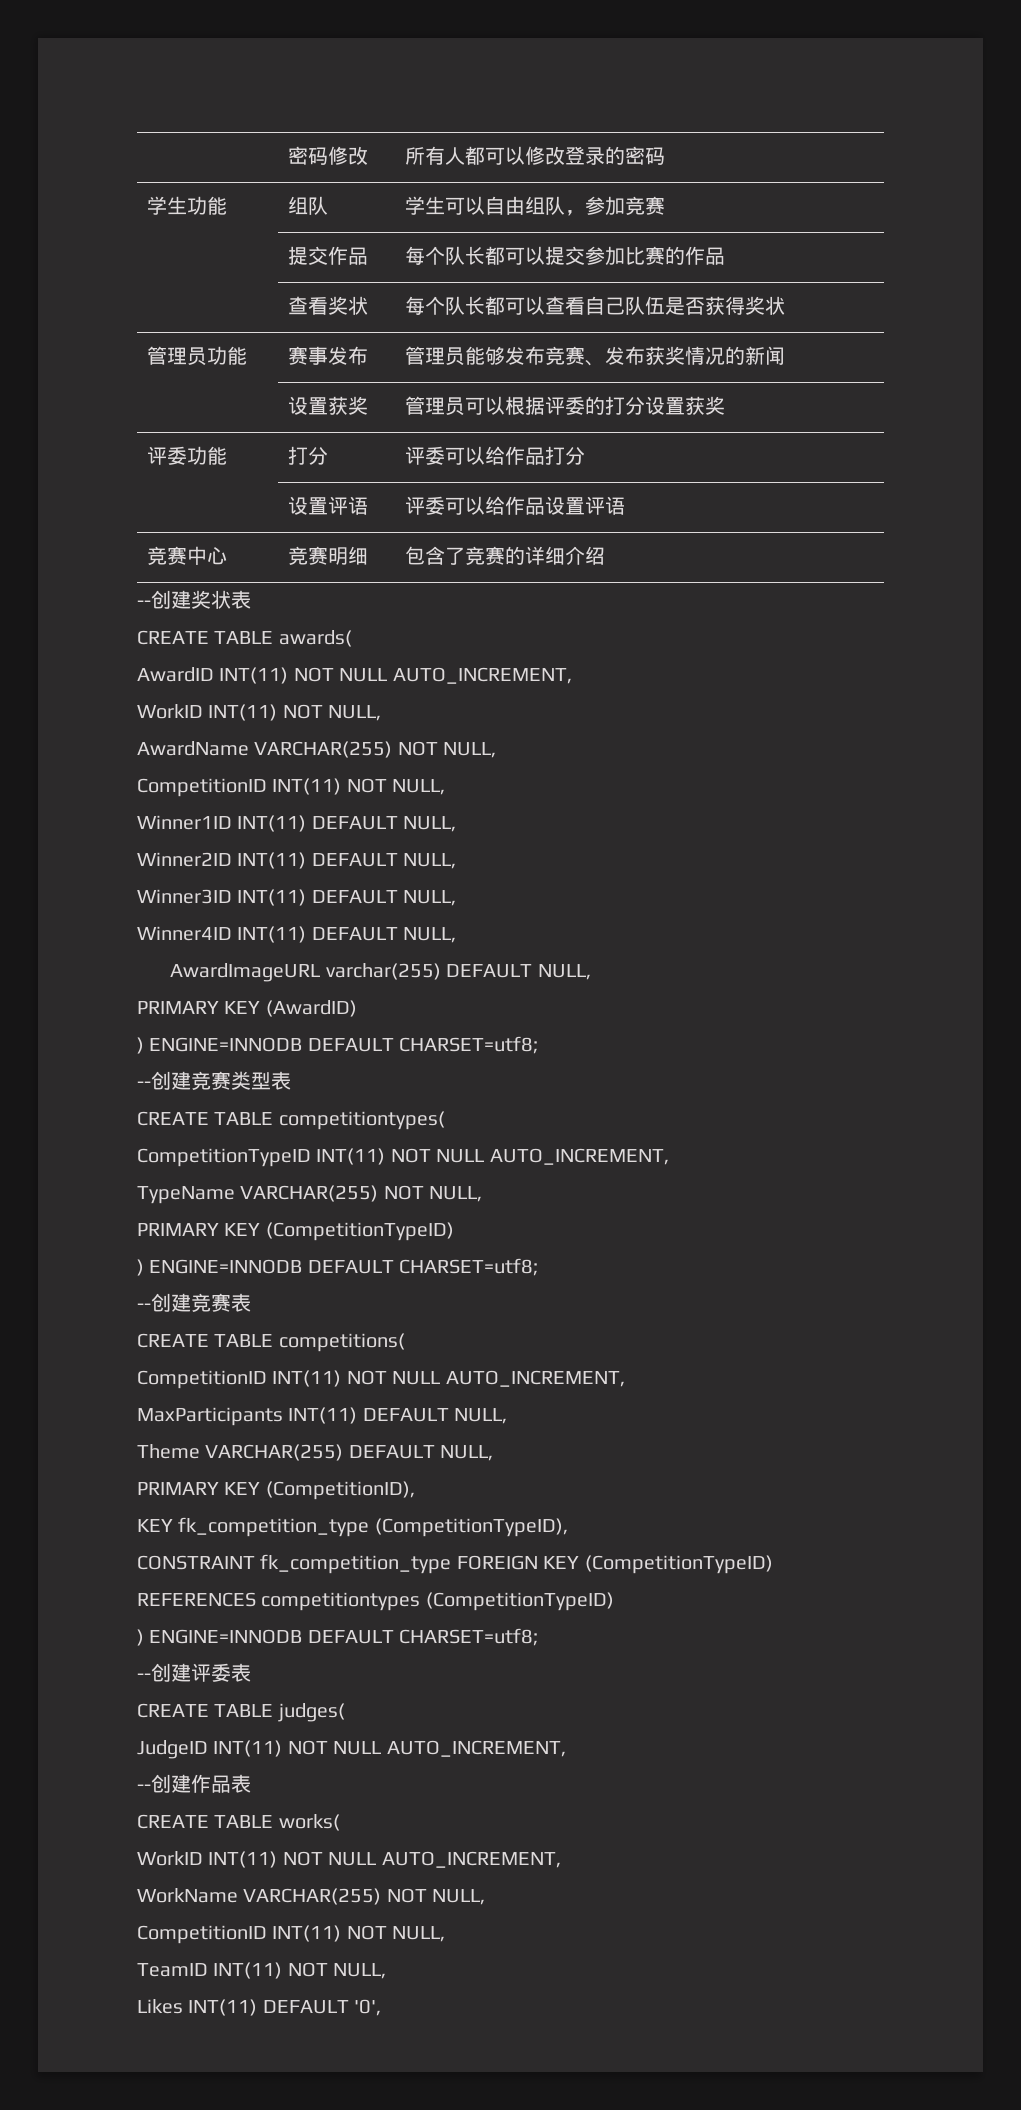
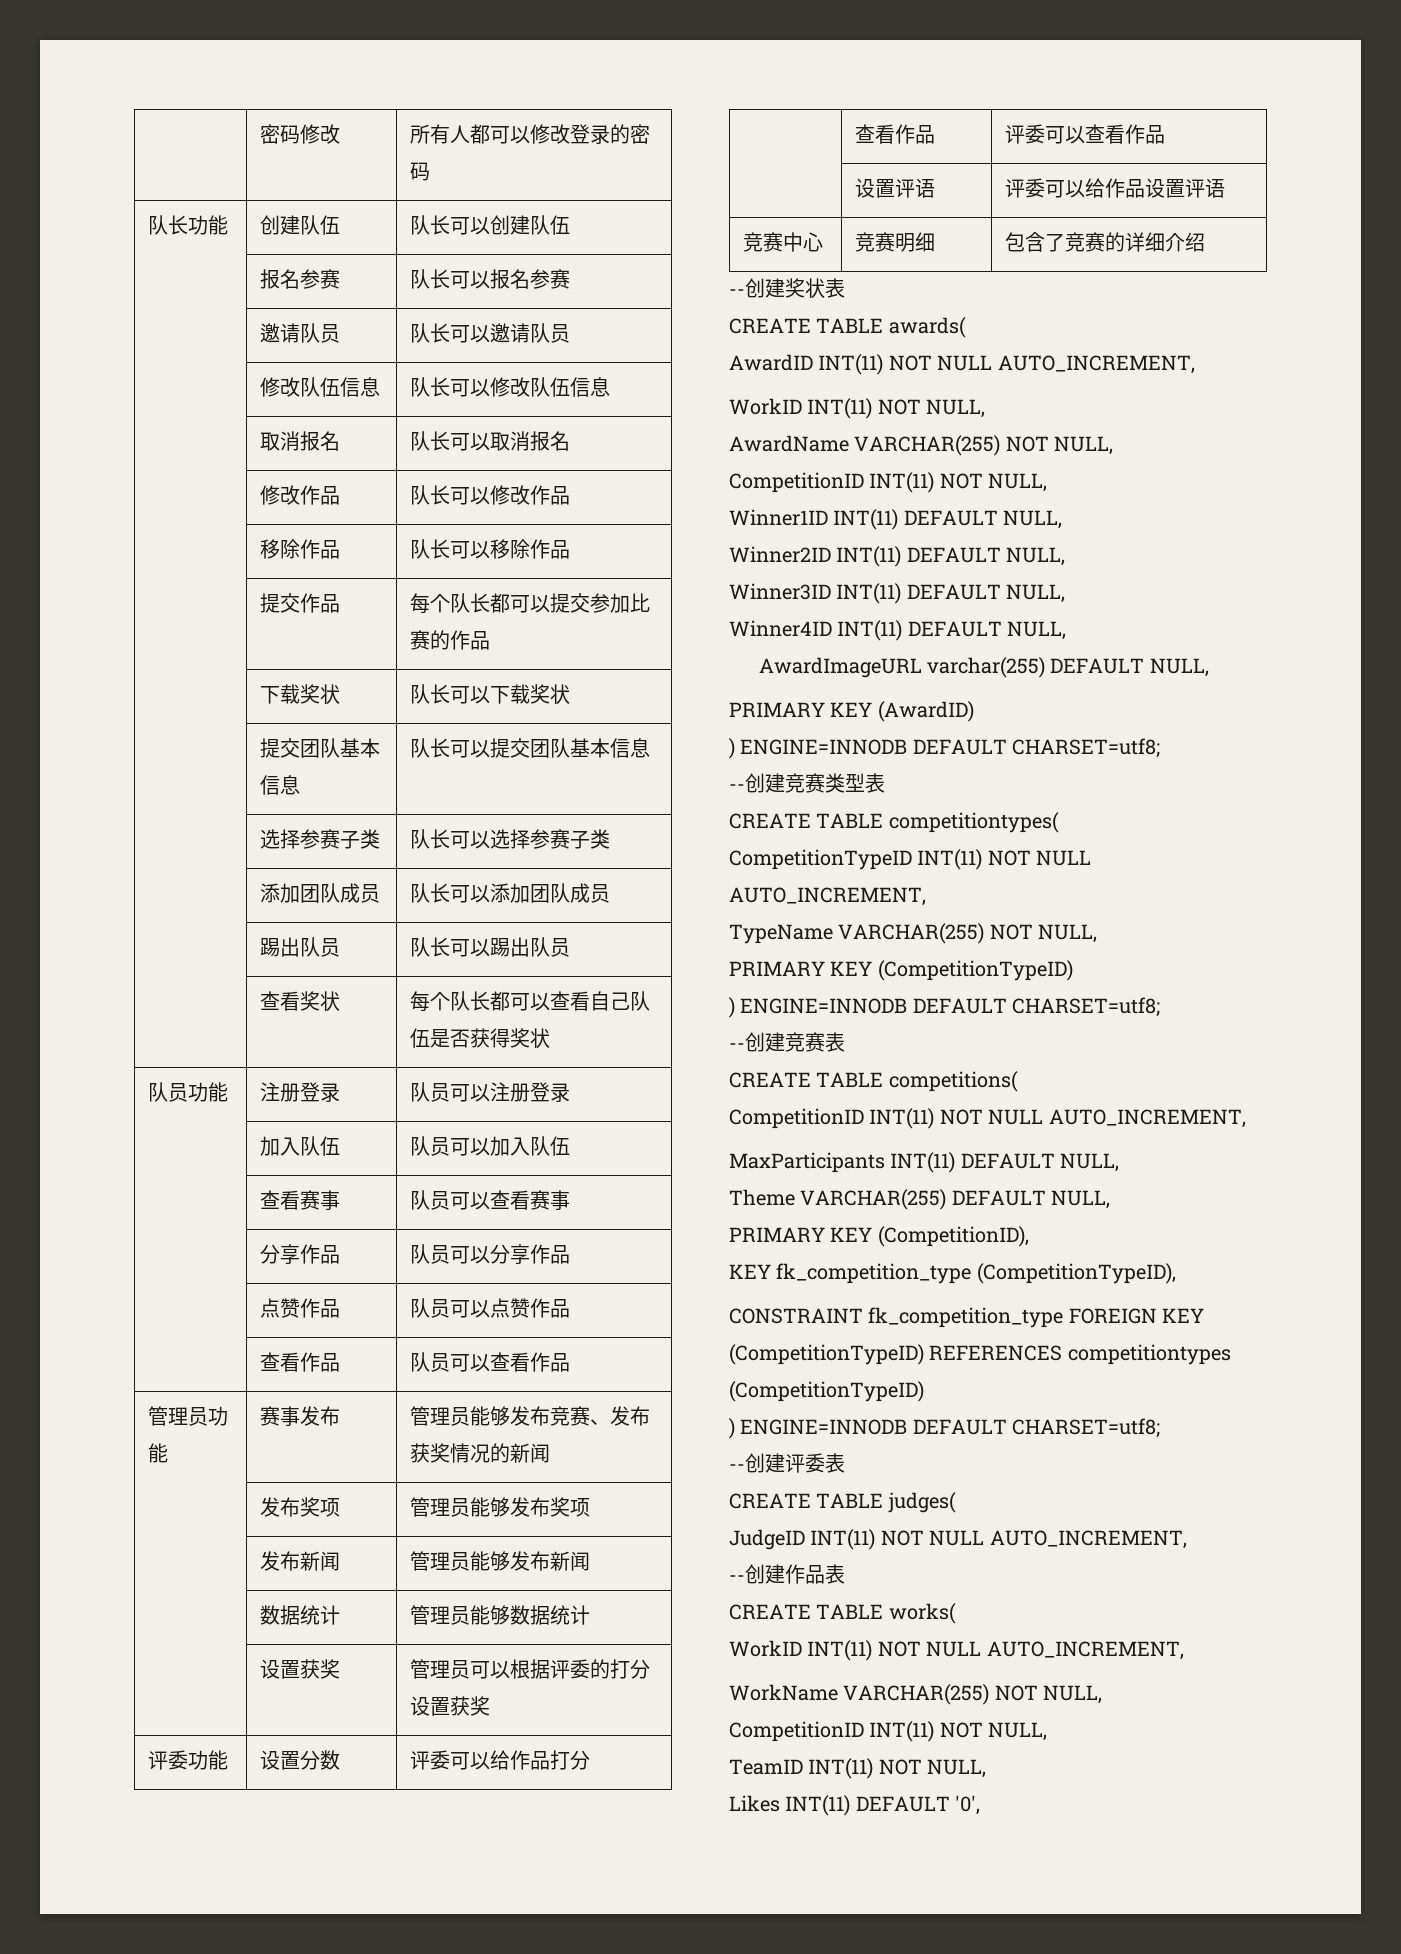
[146,196,227,215] [287,196,328,215] [404,196,665,216] 学生功能 | 组队 | 学生可以自由组队，参加竞赛 -> [148,215,229,235] [260,215,341,235] [410,215,571,235] [260,269,341,289] [410,269,571,289] [260,323,341,343] [410,323,571,343] [260,377,381,397] [410,377,611,397] [260,431,341,451] [410,431,571,451] [260,485,341,505] [410,485,571,505] [260,539,341,559] [410,539,571,559] 队长功能 | 创建队伍 | 队长可以创建队伍 // | 报名参赛 | 队长可以报名参赛 // | 邀请队员 | 队长可以邀请队员 // | 修改队伍信息 | 队长可以修改队伍信息 // | 取消报名 | 队长可以取消报名 // | 修改作品 | 队长可以修改作品 // | 移除作品 | 队长可以移除作品
(725, 256) none -> [260,684,341,704] [410,684,571,704] [260,738,381,758] [260,775,301,795] [410,738,651,758] [260,829,381,849] [410,829,611,849] [260,883,381,903] [410,883,611,903] [260,937,341,957] [410,937,571,957] // | 下载奖状 | 队长可以下载奖状 // | 提交团队基本信息 | 队长可以提交团队基本信息 // | 选择参赛子类 | 队长可以选择参赛子类 // | 添加团队成员 | 队长可以添加团队成员 // | 踢出队员 | 队长可以踢出队员
(785, 305) none -> [148,1082,229,1102] [260,1082,341,1102] [410,1082,571,1102] [260,1136,341,1156] [410,1136,571,1156] [260,1190,341,1210] [410,1190,571,1210] [260,1244,341,1265] [410,1244,571,1265] [260,1298,341,1318] [410,1298,571,1318] [260,1352,341,1372] [410,1352,571,1372] // 队员功能 | 注册登录 | 队员可以注册登录 // | 加入队伍 | 队员可以加入队伍 // | 查看赛事 | 队员可以查看赛事 // | 分享作品 | 队员可以分享作品 // | 点赞作品 | 队员可以点赞作品 // | 查看作品 | 队员可以查看作品
(785, 355) none -> [260,1497,341,1517] [410,1497,591,1517] [260,1551,341,1571] [410,1551,591,1571] [260,1605,341,1625] [410,1605,591,1625] // | 发布奖项 | 管理员能够发布奖项 // | 发布新闻 | 管理员能够发布新闻 // | 数据统计 | 管理员能够数据统计
[287,446,328,465] 打分 -> [260,1750,341,1770] 设置分数
(585, 455) none -> [855,124,936,144] [1005,124,1166,144] // | 查看作品 | 评委可以查看作品

